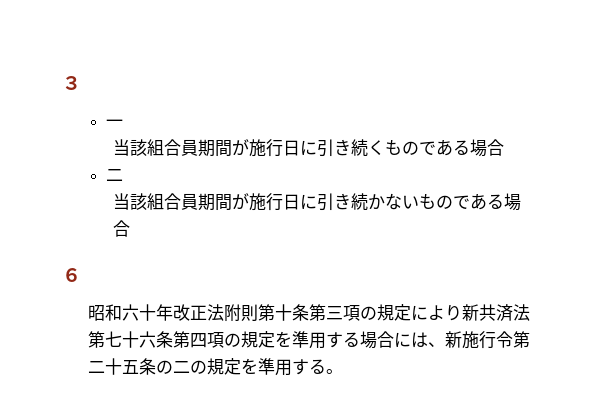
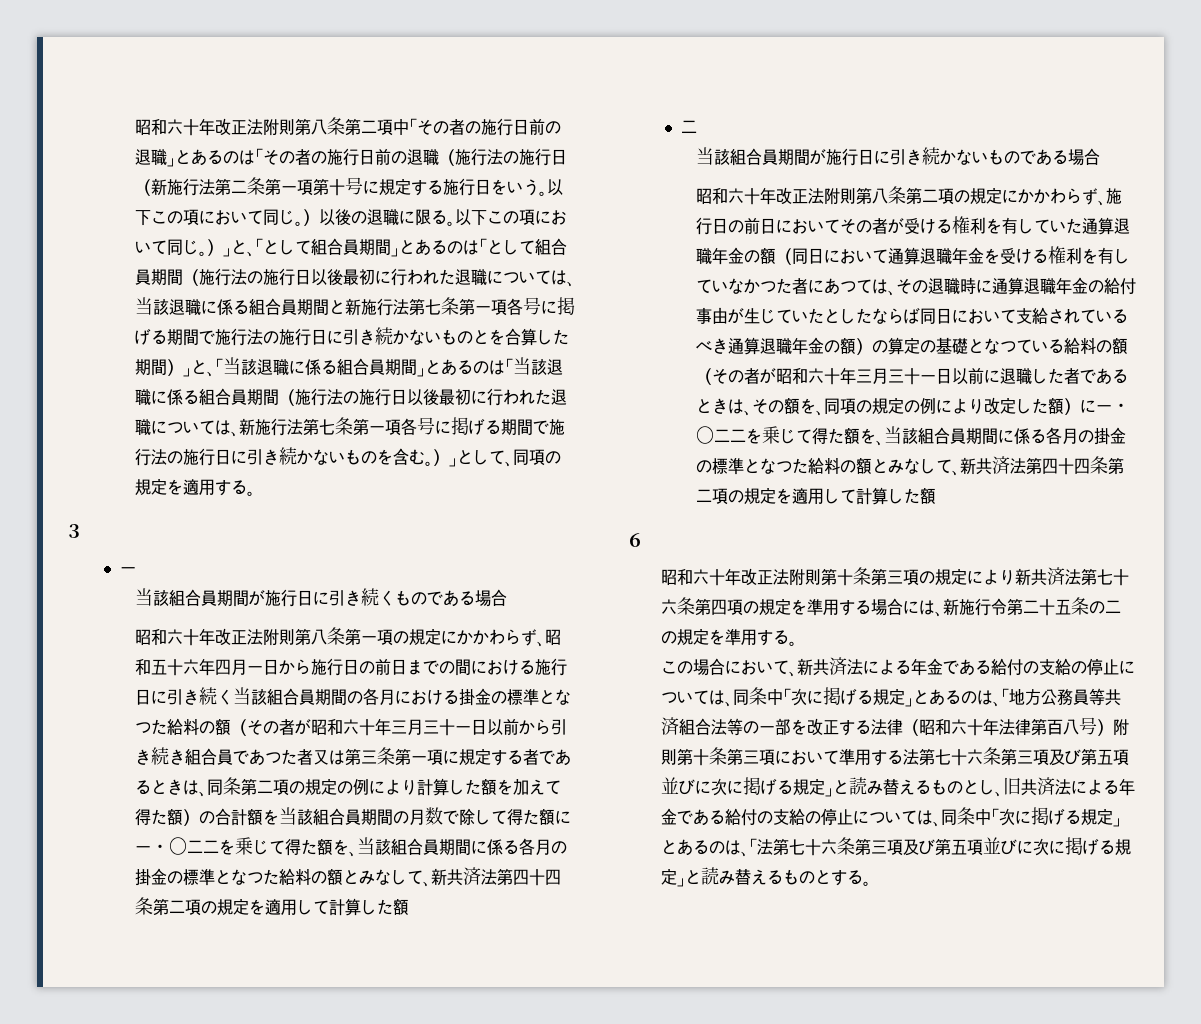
(62, 83) none -> [134,117,561,136] [134,148,567,167] [134,177,563,196] [134,208,567,226] [134,238,567,257] [134,268,575,287] [134,297,575,316] [134,327,569,346] [134,357,563,377] [134,388,567,406] [134,417,565,437] [134,447,561,467] [134,479,255,496] 昭和六十年改正法附則第八条第二項中「その者の施行日前の退職」とあるのは「その者の施行日前の退職（施行法の施行日（新施行法第二条第一項第十号に規定する施行日をいう。以下この項において同じ。）以後の退職に限る。以下この項において同じ。）」と、「として組合員期間」とあるのは「として組合員期間（施行法の施行日以後最初に行われた退職については、当該退職に係る組合員期間と新施行法第七条第一項各号に掲げる期間で施行法の施行日に引き続かないものとを合算した期間）」と、「当該退職に係る組合員期間」とあるのは「当該退職に係る組合員期間（施行法の施行日以後最初に行われた退職については、新施行法第七条第一項各号に掲げる期間で施行法の施行日に引き続かないものを含む。）」として、同項の規定を適用する。 //
(505, 147) none -> [134,627,561,647] [134,658,567,676] [134,687,571,706] [134,718,567,736] [134,747,571,766] [134,777,561,797] [134,807,571,826] [134,837,567,857] [134,867,561,887] [134,897,409,916] // 昭和六十年改正法附則第八条第一項の規定にかかわらず、昭和五十六年四月一日から施行日の前日までの間における施行日に引き続く当該組合員期間の各月における掛金の標準となつた給料の額（その者が昭和六十年三月三十一日以前から引き続き組合員であつた者又は第三条第一項に規定する者であるときは、同条第二項の規定の例により計算した額を加えて得た額）の合計額を当該組合員期間の月数で除して得た額に一・〇二二を乗じて得た額を、当該組合員期間に係る各月の掛金の標準となつた給料の額とみなして、新共済法第四十四条第二項の規定を適用して計算した額
(131, 228) none -> [695,186,1122,206] [695,216,1130,235] [695,246,1130,265] [695,277,1136,296] [695,307,1128,324] [695,337,1128,355] [695,367,1128,385] [695,397,1130,416] [695,426,1126,446] [695,456,1124,476] [695,487,936,505] // 昭和六十年改正法附則第八条第二項の規定にかかわらず、施行日の前日においてその者が受ける権利を有していた通算退職年金の額（同日において通算退職年金を受ける権利を有していなかつた者にあつては、その退職時に通算退職年金の給付事由が生じていたとしたならば同日において支給されているべき通算退職年金の額）の算定の基礎となつている給料の額（その者が昭和六十年三月三十一日以前に退職した者であるときは、その額を、同項の規定の例により改定した額）に一・〇二二を乗じて得た額を、当該組合員期間に係る各月の掛金の標準となつた給料の額とみなして、新共済法第四十四条第二項の規定を適用して計算した額
(343, 371) none -> [660,657,1135,677] [660,687,1121,707] [660,717,1129,736] [660,747,1129,766] [660,777,1135,797] [660,807,1121,827] [660,837,1131,857] [660,867,871,887] // この場合において、新共済法による年金である給付の支給の停止については、同条中「次に掲げる規定」とあるのは、「地方公務員等共済組合法等の一部を改正する法律（昭和六十年法律第百八号）附則第十条第三項において準用する法第七十六条第三項及び第五項並びに次に掲げる規定」と読み替えるものとし、旧共済法による年金である給付の支給の停止については、同条中「次に掲げる規定」とあるのは、「法第七十六条第三項及び第五項並びに次に掲げる規定」と読み替えるものとする。

